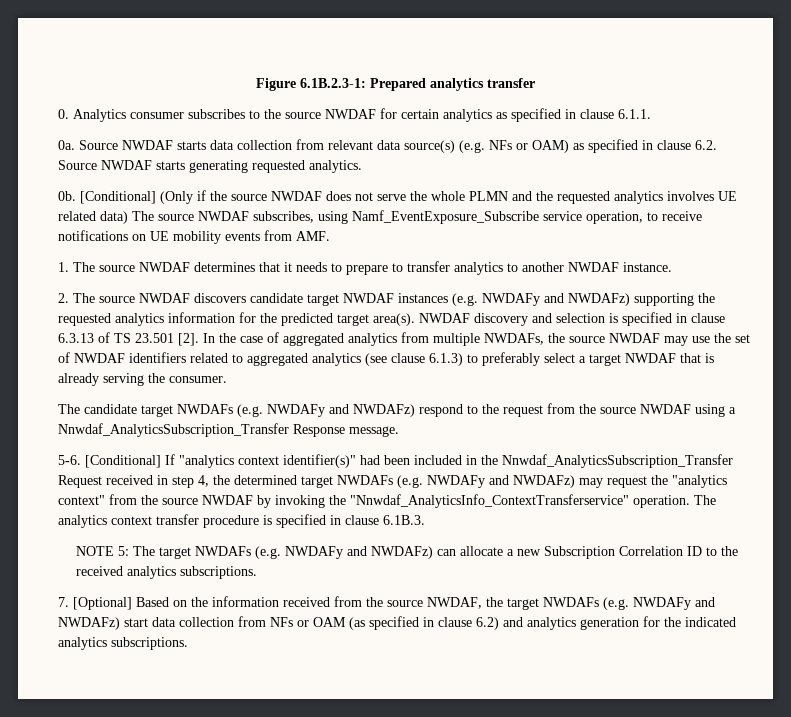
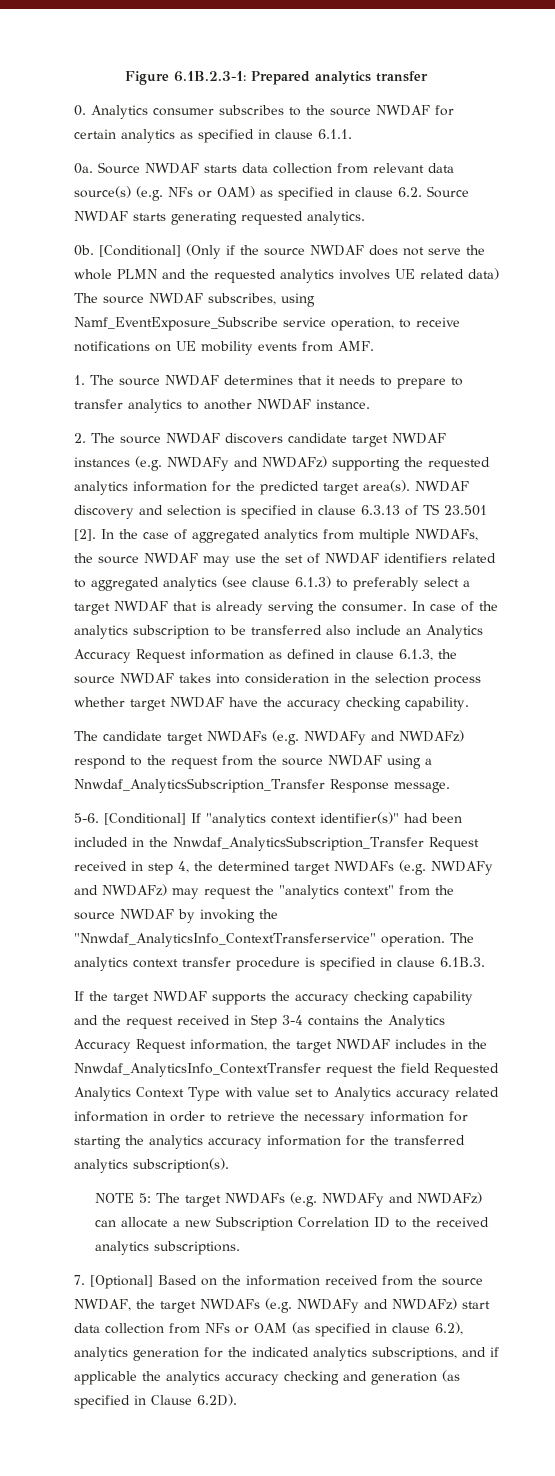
(227, 379) none -> [411,601,498,612] [73,625,483,639] [73,649,457,663] [73,673,481,687] [73,697,469,711] In case of the analytics subscription to be transferred also include an Analytics Accuracy Request information as defined in clause 6.1.3, the source NWDAF takes into consideration in the selection process whether target NWDAF have the accuracy checking capability.
(425, 520) none -> [73,991,473,1005] [73,1014,445,1029] [73,1039,487,1053] [73,1063,499,1077] [73,1087,499,1101] [73,1111,468,1125] [73,1135,465,1149] [73,1158,229,1173] // If the target NWDAF supports the accuracy checking capability and the request received in Step 3-4 contains the Analytics Accuracy Request information, the target NWDAF includes in the Nnwdaf_AnalyticsInfo_ContextTransfer request the field Requested Analytics Context Type with value set to Analytics accuracy related information in order to retrieve the necessary information for starting the analytics accuracy information for the transferred analytics subscription(s).
[475,617,523,630] 6.2) and -> [434,1322,463,1335] 6.2),
[110,637,188,650] subscriptions. -> [371,1347,499,1361] [73,1370,460,1385] [73,1394,237,1409] subscriptions, and if applicable the analytics accuracy checking and generation (as specified in Clause 6.2D).

